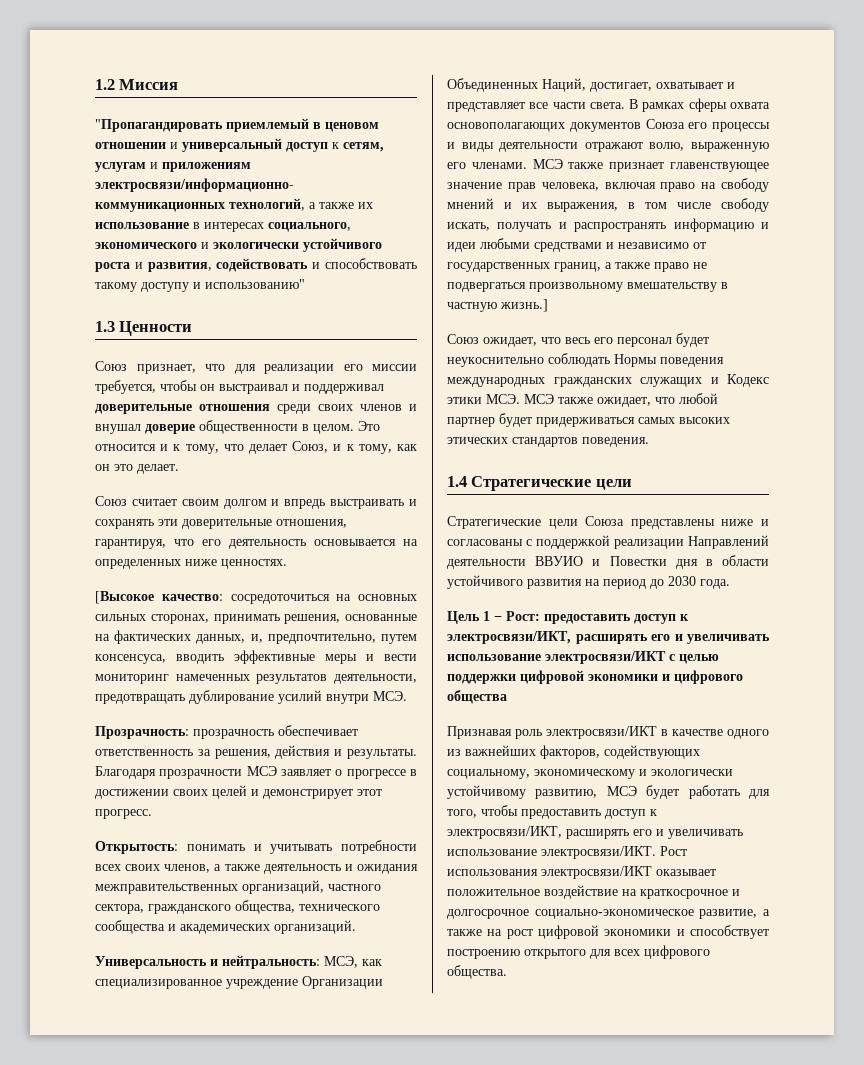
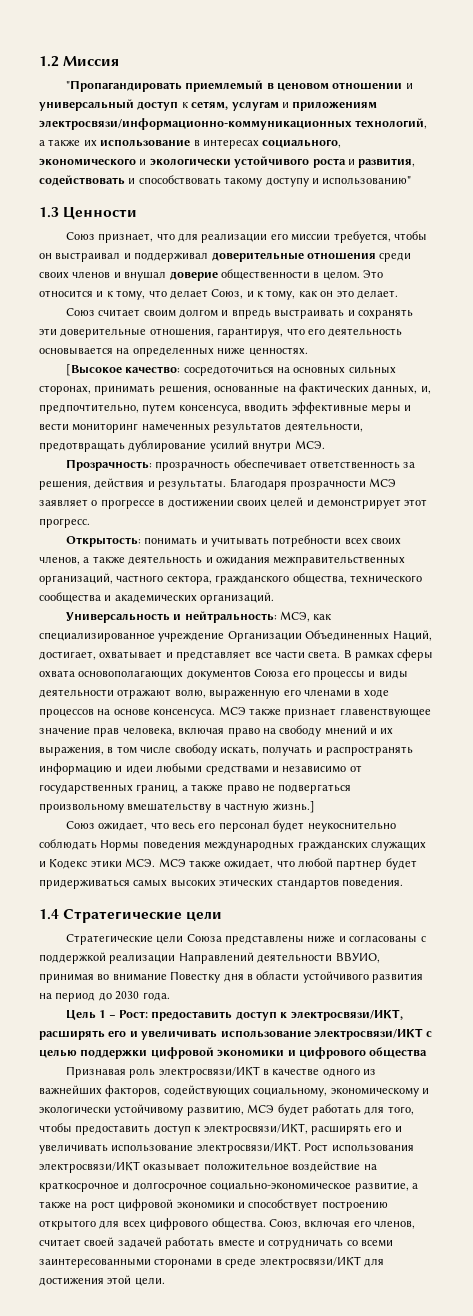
[471,162,527,169] членами. -> [303,689,389,698] [39,708,216,718] членами в ходе процессов на основе консенсуса.
[535,556,667,566] ВВУИО и Повестки -> [335,953,380,963] [39,971,221,983] ВВУИО, принимая во внимание Повестку
(507, 972) none -> [268,1219,415,1229] [39,1237,393,1249] [39,1256,384,1268] [39,1275,165,1286] Союз, включая его членов, считает своей задачей работать вместе и сотрудничать со всеми заинтересованными сторонами в среде электросвязи/ИКТ для достижения этой цели.

